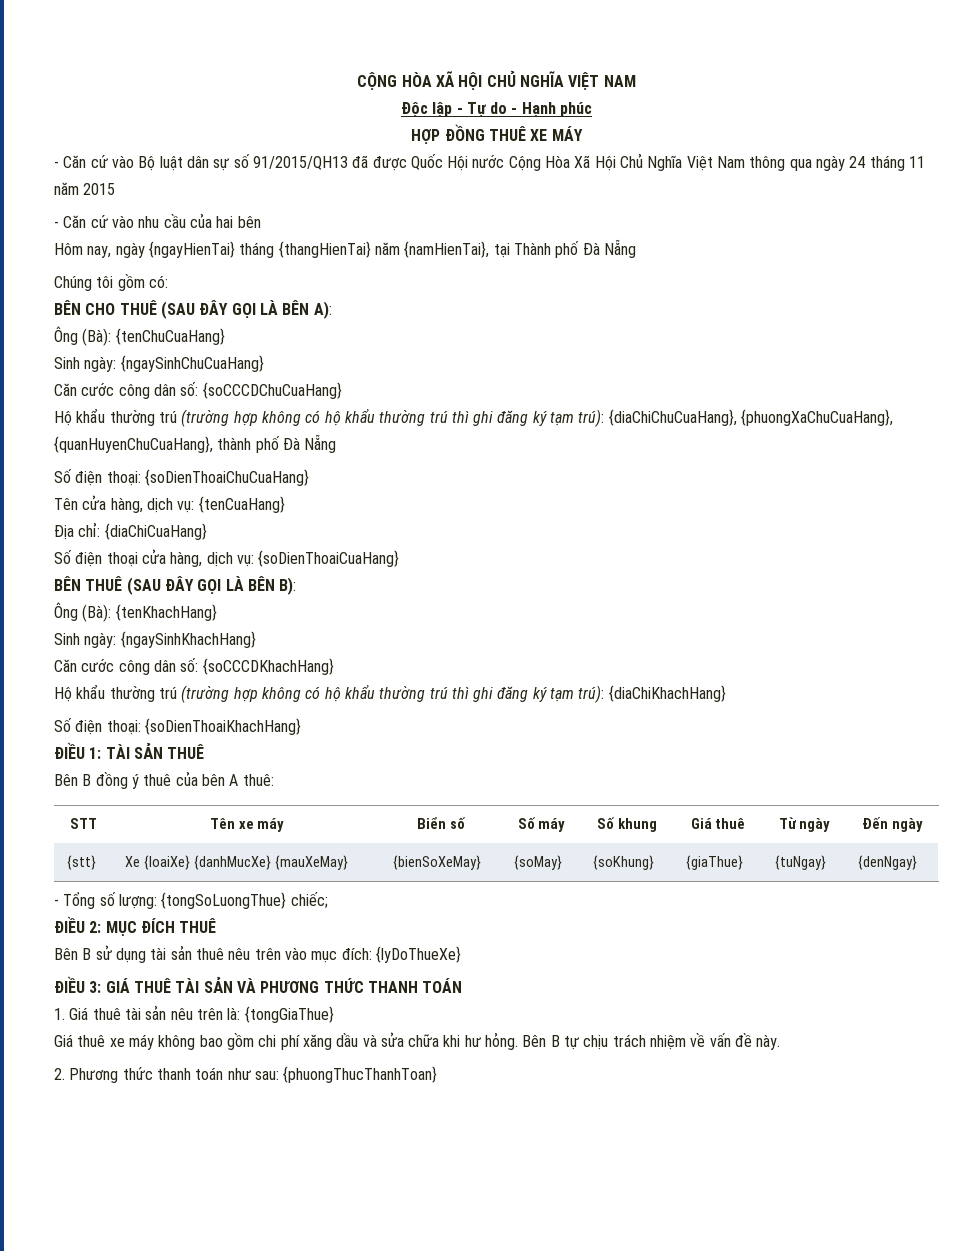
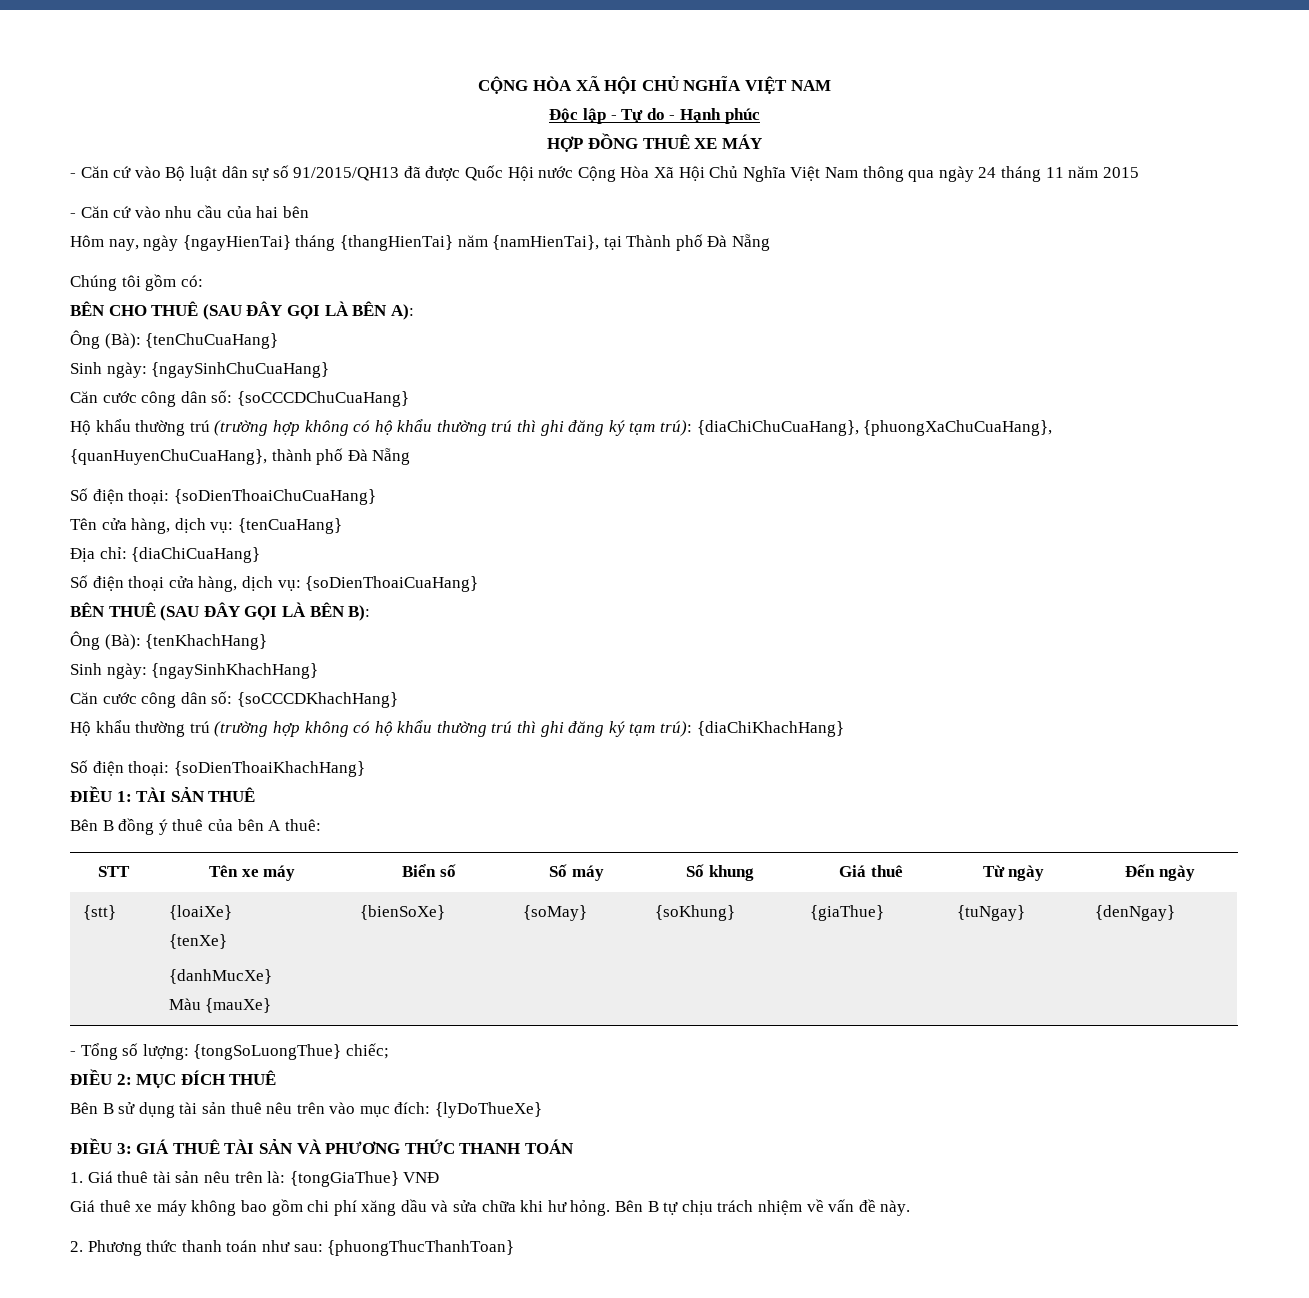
[124,856,140,867] Xe -> (116, 912) none
(190, 862) none -> [168,934,227,949] // {tenXe} //
[274,855,348,870] [392,855,481,870] {mauXeMay} | {bienSoXeMay} -> [168,998,272,1013] [359,905,445,920] // Màu {mauXe} | {bienSoXe}
(334, 1014) none -> [403,1172,440,1183] VNĐ

